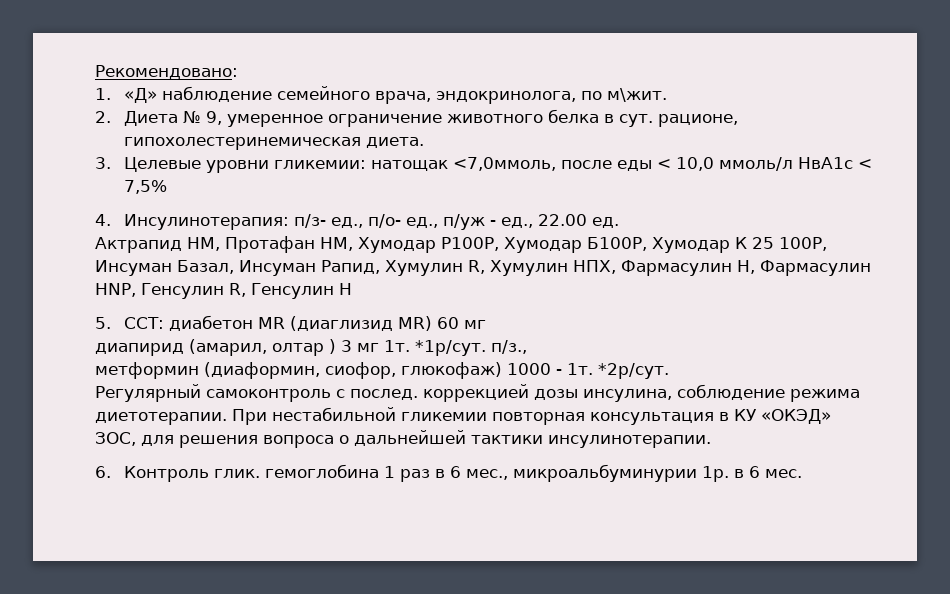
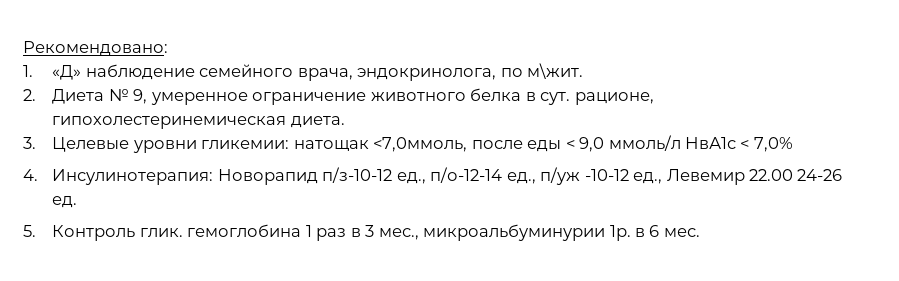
[675,157,714,171] 10,0 -> [579,137,605,152] 9,0
[123,180,167,194] 7,5% -> [753,137,793,152] 7,0%
[293,214,619,230] [95,236,827,253] [95,260,871,276] [95,283,352,299] [95,315,486,331] [95,339,527,356] [95,362,669,379] [95,384,860,402] [95,407,831,425] [95,430,711,448] [95,466,111,478] п/з- ед., п/о- ед., п/уж - ед., 22.00 ед. // Актрапид НМ, Протафан НМ, Хумодар Р100Р, Хумодар Б100Р, Хумодар К 25 100Р, Инсуман Базал, Инсуман Рапид, Хумулин R, Хумулин НПХ, Фармасулин Н, Фармасулин НNР, Генсулин R, Генсулин Н // 5. ССТ: диабетон МR (диаглизид МR) 60 мг // диапирид (амарил, олтар ) 3 мг 1т. *1р/сут. п/з., // метформин (диаформин, сиофор, глюкофаж) 1000 - 1т. *2р/сут. // Регулярный самоконтроль с послед. коррекцией дозы инсулина, соблюдение режима диетотерапии. При нестабильной гликемии повторная консультация в КУ «ОКЭД» ЗОС, для решения вопроса о дальнейшей тактики инсулинотерапии. // 6. -> [217,167,843,185] [52,196,78,208] [23,225,36,237] Новорапид п/з-10-12 ед., п/о-12-14 ед., п/уж -10-12 ед., Левемир 22.00 24-26 ед. // 5.
[449,466,461,478] 6 -> [365,225,375,237] 3

